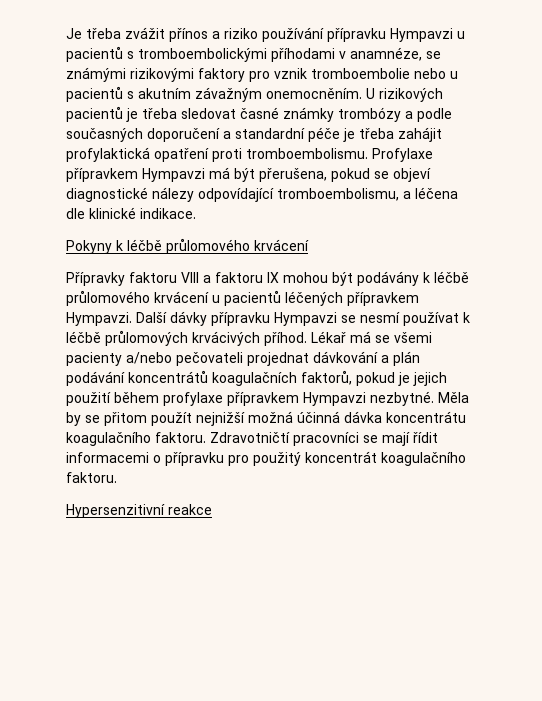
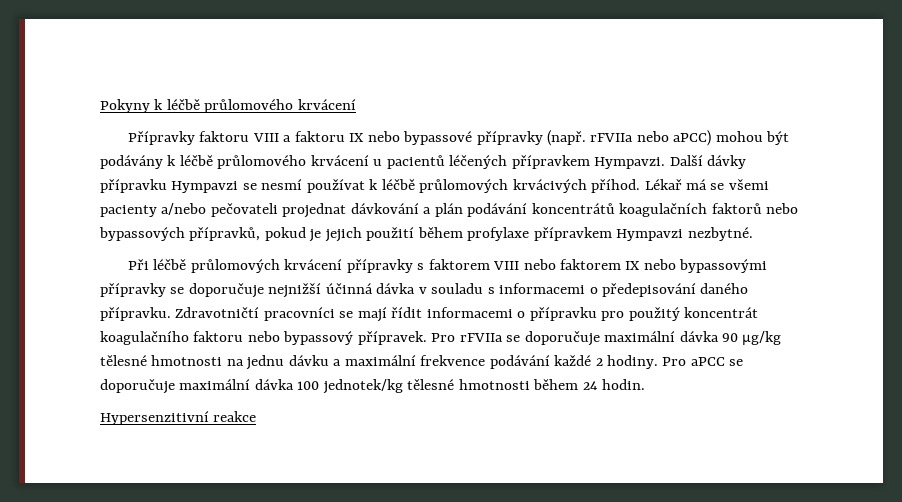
[66,27,465,42] [66,46,441,62] [66,67,458,82] [66,86,443,102] [66,106,452,122] [66,127,442,142] [66,147,433,162] [66,167,431,182] [66,187,458,202] [66,207,196,219] Je třeba zvážit přínos a riziko používání přípravku Hympavzi u pacientů s tromboembolickými příhodami v anamnéze, se známými rizikovými faktory pro vznik tromboembolie nebo u pacientů s akutním závažným onemocněním. U rizikových pacientů je třeba sledovat časné známky trombózy a podle současných doporučení a standardní péče je třeba zahájit profylaktická opatření proti tromboembolismu. Profylaxe přípravkem Hympavzi má být přerušena, pokud se objeví diagnostické nálezy odpovídající tromboembolismu, a léčena dle klinické indikace. // -> (100, 106) none
(279, 277) none -> [367,130,712,146] nebo bypassové přípravky (např. rFVIIa nebo aPCC)
[301,370,352,385] faktorů, -> [711,203,799,214] [99,227,261,241] faktorů nebo bypassových přípravků,
[438,392,469,403] [66,411,466,426] [66,432,206,446] Měla by se přitom použít nejnižší možná účinná dávka koncentrátu koagulačního faktoru. -> [127,259,768,273] [100,283,749,298] [100,307,171,321] // Při léčbě průlomových krvácení přípravky s faktorem VIII nebo faktorem IX nebo bypassovými přípravky se doporučuje nejnižší účinná dávka v souladu s informacemi o předepisování daného přípravku.
[66,472,117,483] faktoru. -> [193,331,782,346] [100,355,744,370] [100,379,646,394] faktoru nebo bypassový přípravek. Pro rFVIIa se doporučuje maximální dávka 90 μg/kg tělesné hmotnosti na jednu dávku a maximální frekvence podávání každé 2 hodiny. Pro aPCC se doporučuje maximální dávka 100 jednotek/kg tělesné hmotnosti během 24 hodin.

